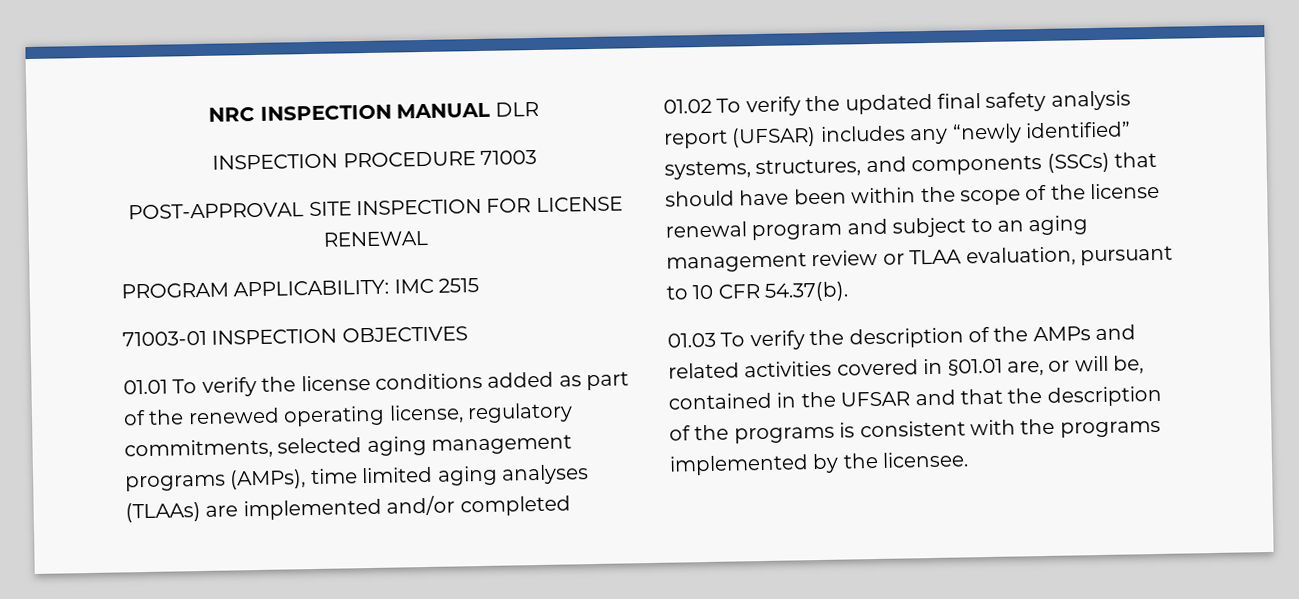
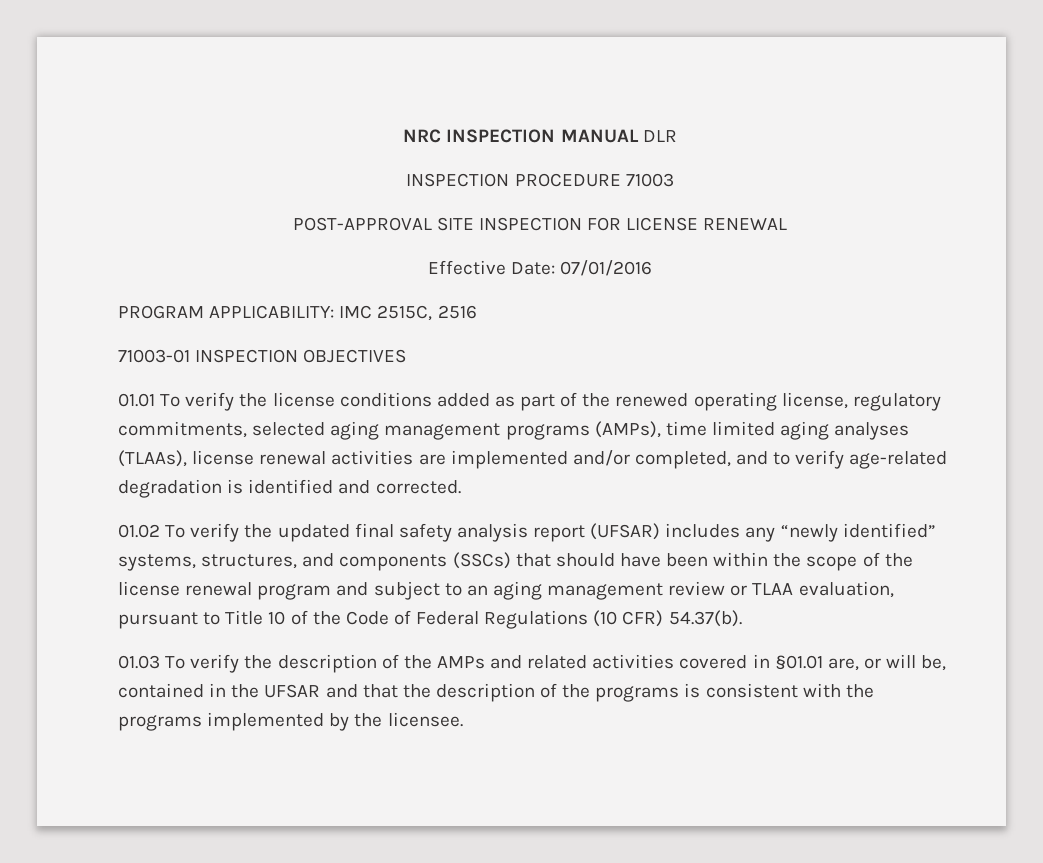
(428, 238) none -> [427,260,653,276] // Effective Date: 07/01/2016
[438,278,480,293] 2515 -> [377,305,477,321] 2515C, 2516
[125,495,571,523] (TLAAs) are implemented and/or completed -> [118,450,948,469] [118,479,461,498] (TLAAs), license renewal activities are implemented and/or completed, and to verify age-related degradation is identified and corrected.
[692,284,760,300] 10 CFR -> [225,610,664,629] Title 10 of the Code of Federal Regulations (10 CFR)

